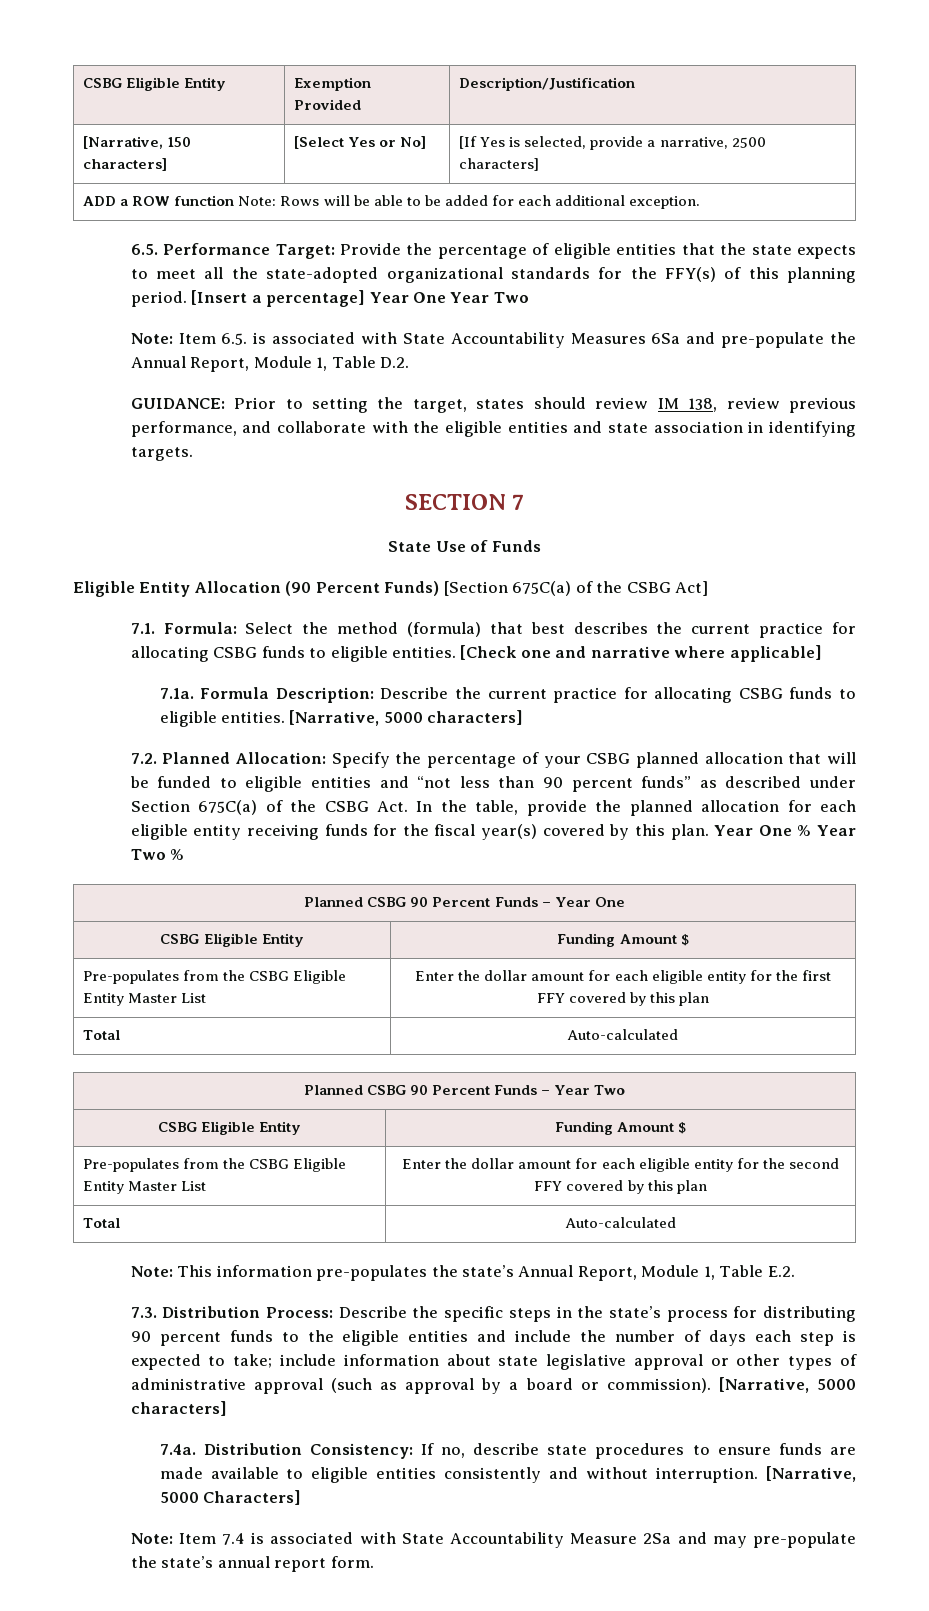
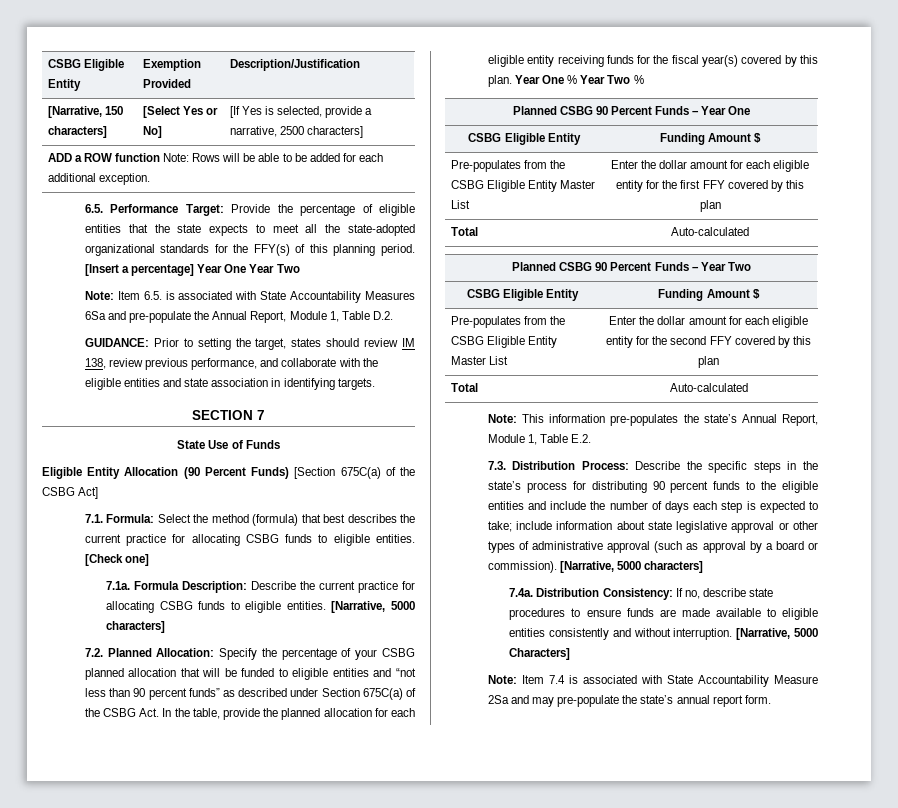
[520,645,822,662] one and narrative where applicable] -> [125,554,150,566] one]

